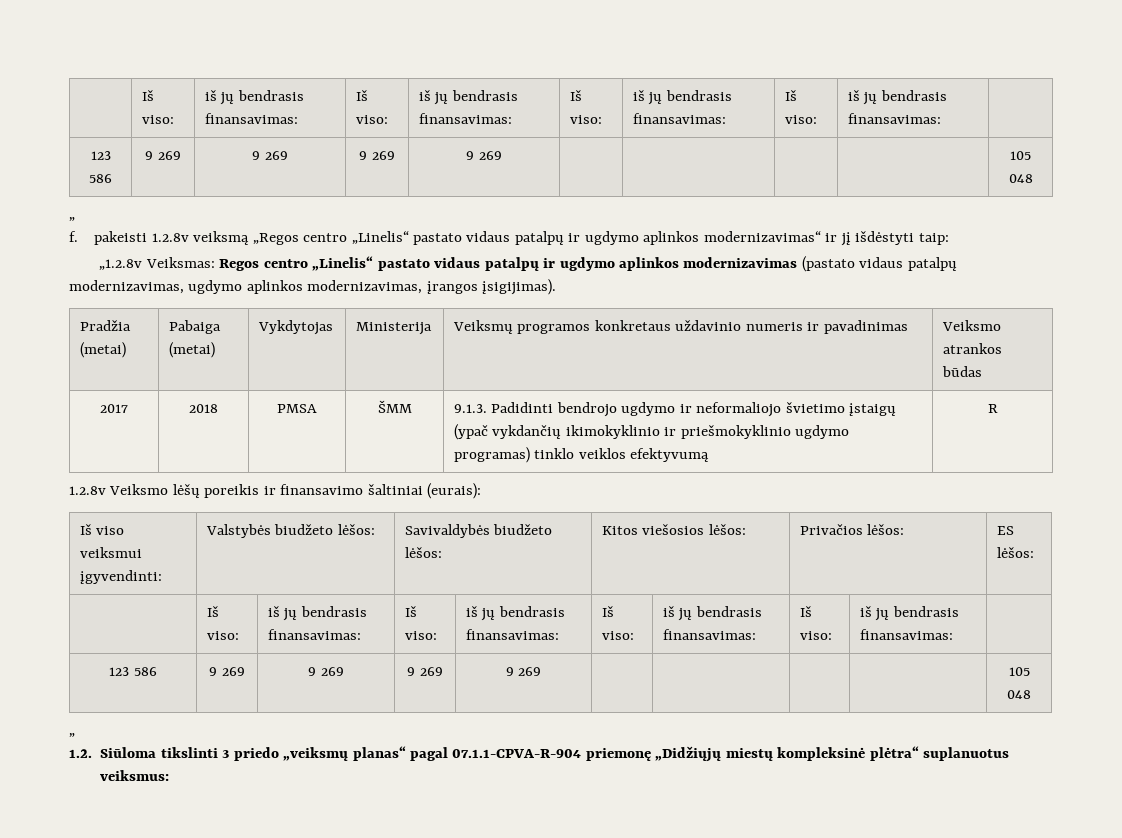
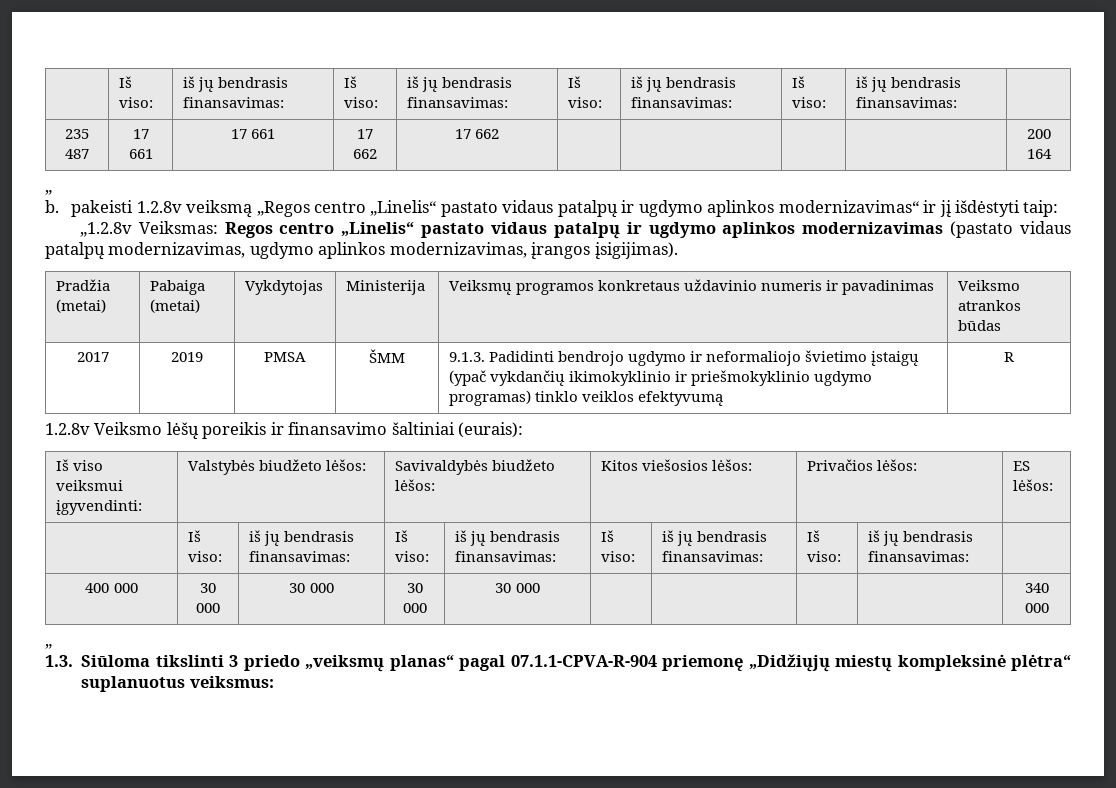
[90,151,111,160] [89,174,112,183] [145,151,181,160] [252,151,288,160] [359,151,395,160] [466,151,502,160] [1010,151,1031,160] [1008,174,1033,183] [69,217,75,221] [69,231,78,242] 123 586 | 9 269 | 9 269 | 9 269 | 9 269 | | | | | 105 048 // „ // f. -> [65,129,89,139] [65,149,89,159] [132,129,149,139] [128,149,153,159] [230,129,276,139] [357,129,373,139] [353,149,377,159] [454,129,500,139] [1026,129,1051,139] [1026,149,1052,159] [45,190,52,195] [45,200,59,213] 235 487 | 17 661 | 17 661 | 17 662 | 17 662 | | | | | 200 164 // „ // b.
[189,404,218,413] 2018 -> [171,352,203,362] 2019
[109,667,157,676] [209,667,245,676] [308,667,344,676] [407,667,443,676] [505,667,542,676] [1008,667,1030,676] [1007,690,1031,699] [69,733,75,737] [69,749,92,758] 123 586 | 9 269 | 9 269 | 9 269 | 9 269 | | | | | 105 048 // „ // 1.2. -> [85,583,138,593] [200,583,216,593] [196,603,220,613] [289,583,334,593] [406,583,423,593] [402,603,427,613] [495,583,540,593] [1024,583,1049,593] [1024,603,1049,613] [45,644,52,649] [45,655,73,667] 400 000 | 30 000 | 30 000 | 30 000 | 30 000 | | | | | 340 000 // „ // 1.3.

